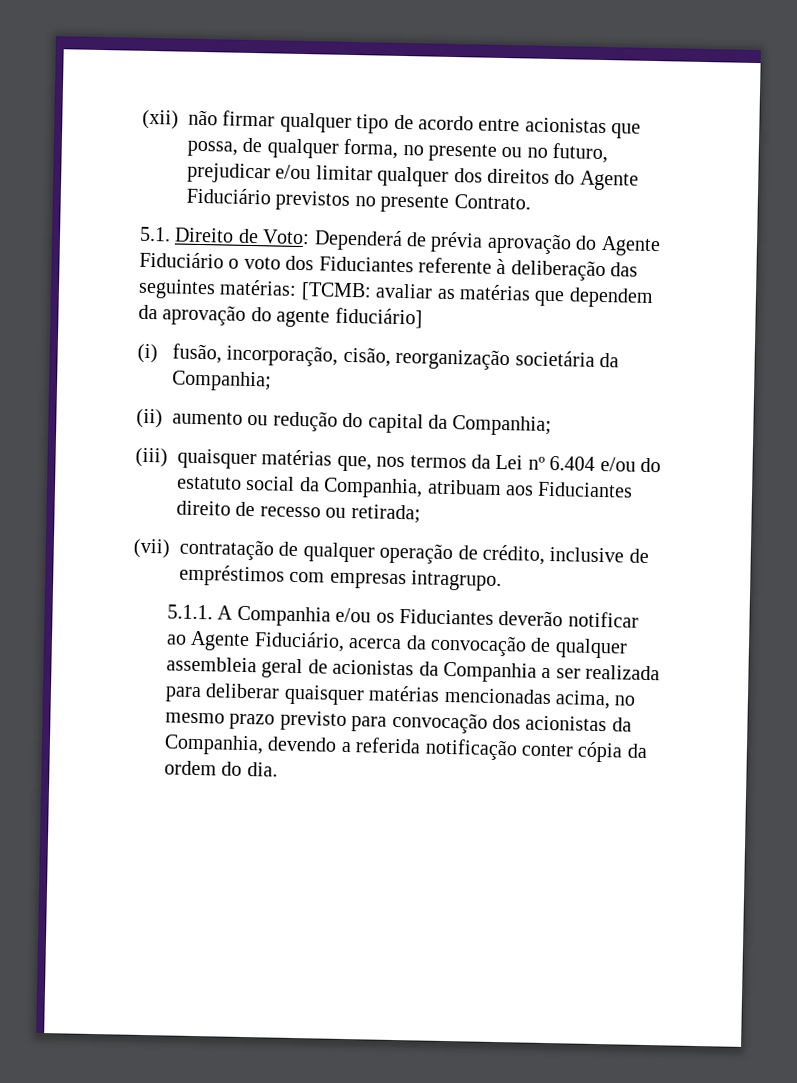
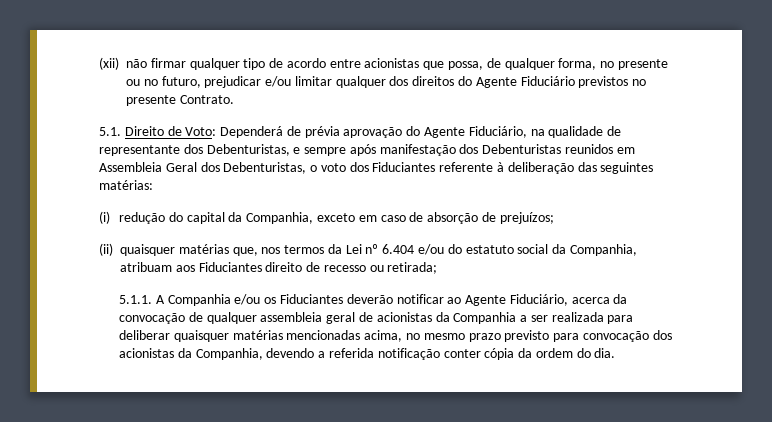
[139,251,224,269] Fiduciário -> [468,126,622,138] [99,144,635,156] [99,162,307,174] Fiduciário, na qualidade de representante dos Debenturistas, e sempre após manifestação dos Debenturistas reunidos em Assembleia Geral dos Debenturistas,
[300,282,654,309] [138,304,423,329] [137,343,620,371] [171,370,273,392] [136,408,553,437] [135,447,168,468] [TCMB: avaliar as matérias que dependem da aprovação do agente fiduciário] // (i) fusão, incorporação, cisão, reorganização societária da Companhia; // (ii) aumento ou redução do capital da Companhia; // (iii) -> [99,211,554,224] [99,243,113,256] // (i) redução do capital da Companhia, exceto em caso de absorção de prejuízos; // (ii)
[133,538,649,565] [179,564,503,592] // (vii) contratação de qualquer operação de crédito, inclusive de empréstimos com empresas intragrupo. -> (438, 268) none

